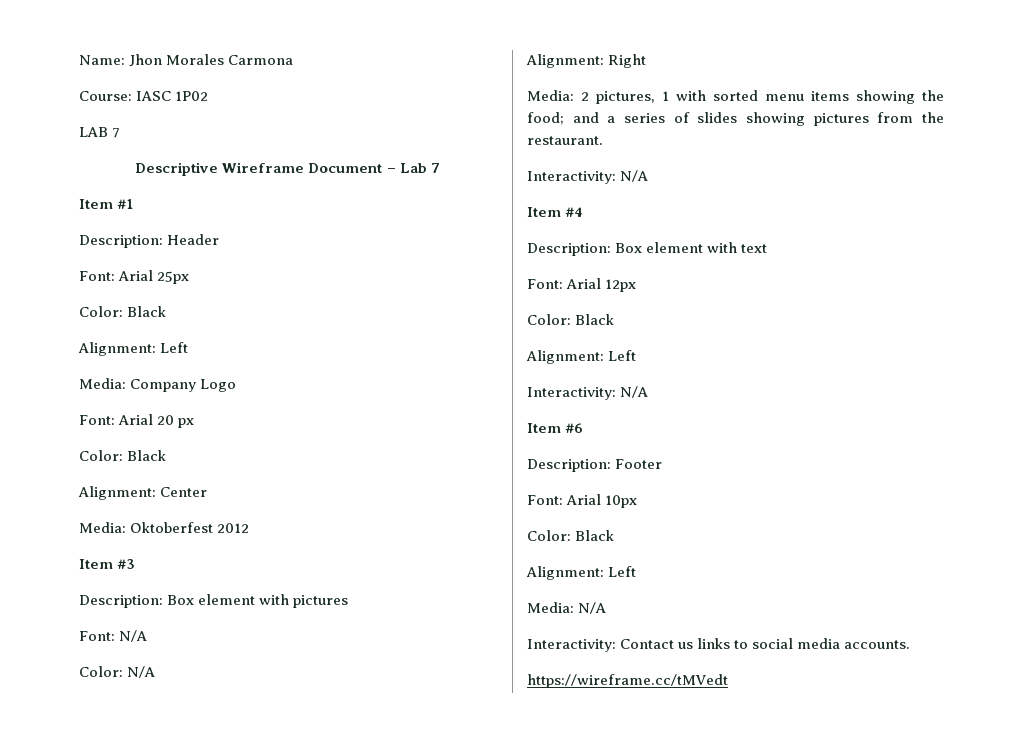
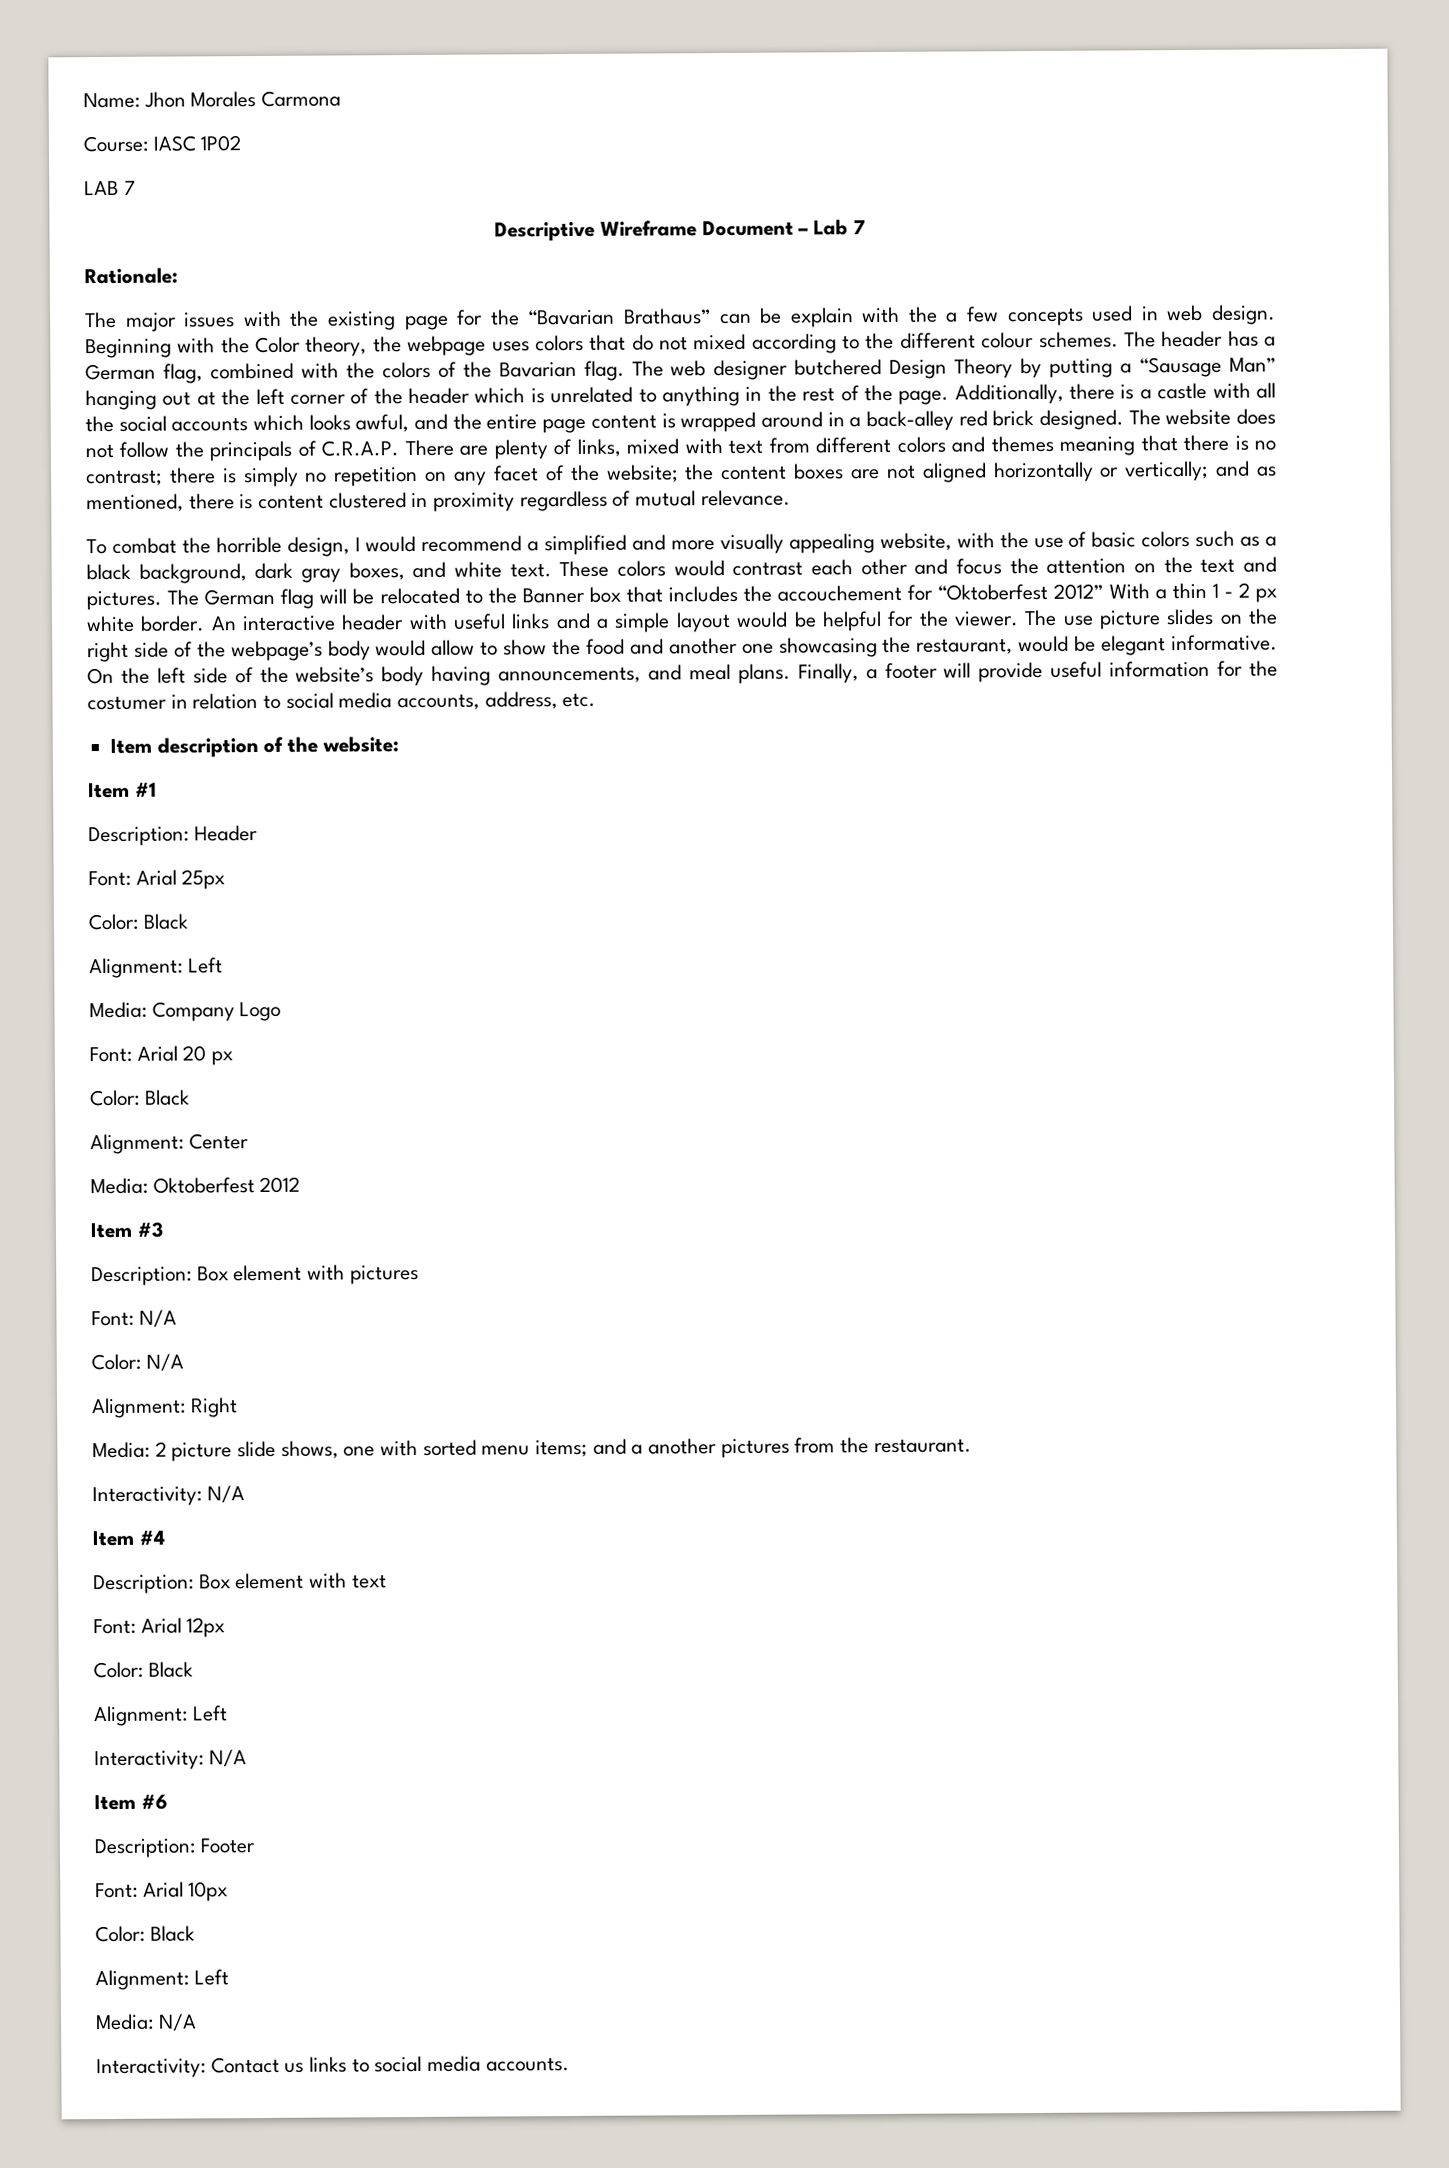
(440, 168) none -> [84,267,178,285] [85,304,1276,332] [85,330,1276,359] [85,356,1277,384] [85,382,1276,411] [85,408,1276,434] [85,434,1277,462] [86,460,1277,488] [86,489,791,513] [86,530,1277,557] [86,556,1277,584] [86,582,1277,611] [86,608,1278,633] [87,634,1279,663] [87,660,1279,687] [87,691,597,711] [110,736,399,758] // Rationale: // The major issues with the existing page for the “Bavarian Brathaus” can be explain with the a few concepts used in web design. Beginning with the Color theory, the webpage uses colors that do not mixed according to the different colour schemes. The header has a German flag, combined with the colors of the Bavarian flag. The web designer butchered Design Theory by putting a “Sausage Man” hanging out at the left corner of the header which is unrelated to anything in the rest of the page. Additionally, there is a castle with all the social accounts which looks awful, and the entire page content is wrapped around in a back-alley red brick designed. The website does not follow the principals of C.R.A.P. There are plenty of links, mixed with text from different colors and themes meaning that there is no contrast; there is simply no repetition on any facet of the website; the content boxes are not aligned horizontally or vertically; and as mentioned, there is content clustered in proximity regardless of mutual relevance. // To combat the horrible design, I would recommend a simplified and more visually appealing website, with the use of basic colors such as a black background, dark gray boxes, and white text. These colors would contrast each other and focus the attention on the text and pictures. The German flag will be relocated to the Banner box that includes the accouchement for “Oktoberfest 2012” With a thin 1 - 2 px white border. An interactive header with useful links and a simple layout would be helpful for the viewer. The use picture slides on the right side of the webpage’s body would allow to show the food and another one showcasing the restaurant, would be elegant informative. On the left side of the website’s body having announcements, and meal plans. Finally, a footer will provide useful information for the costumer in relation to social media accounts, address, etc. // Item description of the website:
[596,90,944,104] [527,112,805,126] pictures, 1 with sorted menu items showing the food; and a series of slides showing -> [171,1438,718,1462] picture slide shows, one with sorted menu items; and a another
[527,674,728,688] // https://wireframe.cc/tMVedt -> (570, 2064) none

